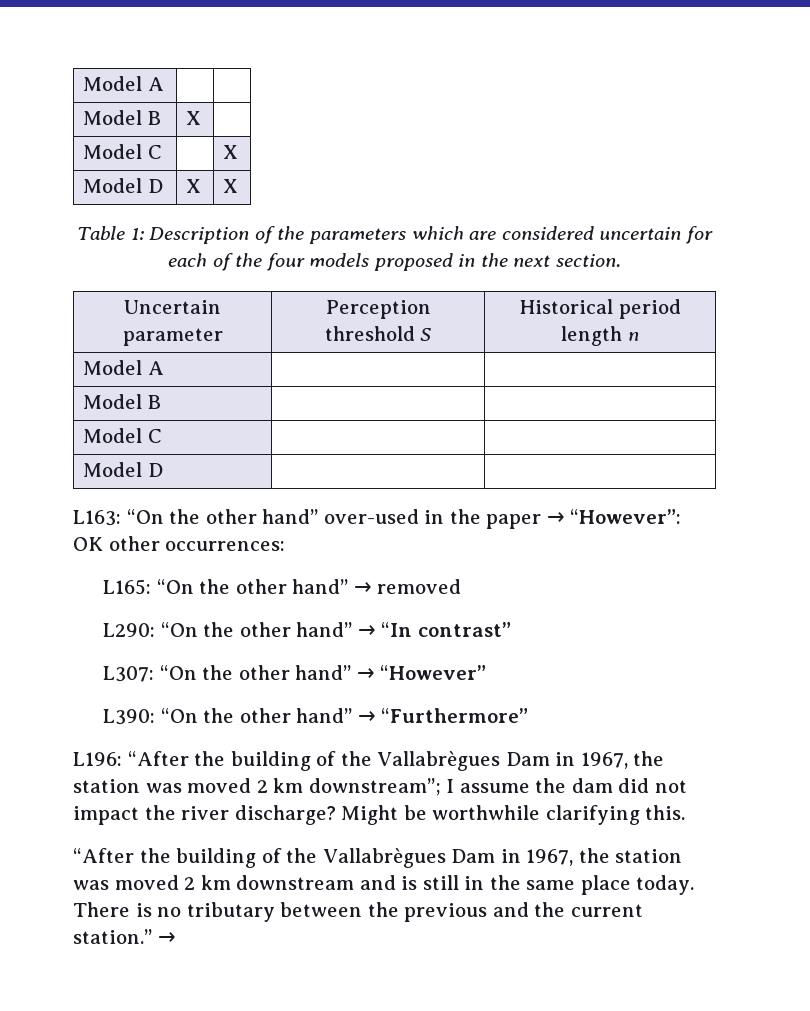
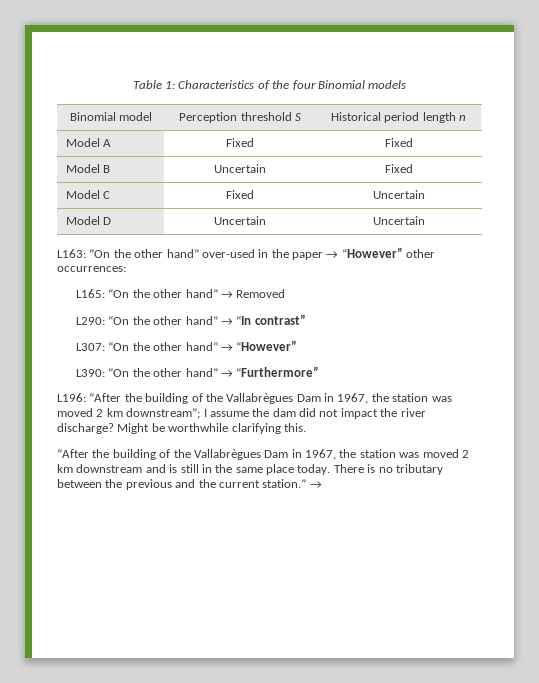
[83,76,164,91] [83,110,161,125] [186,111,202,125] [83,144,162,159] [223,145,239,159] [83,178,163,193] [186,179,202,193] [223,179,239,193] [77,226,713,244] [168,253,208,267] Model A | | // Model B | X | // Model C | | X // Model D | X | X // Table 1: Description of the parameters which are considered uncertain for each -> [132,80,255,89] Table 1: Characteristics
(305, 262) none -> [317,80,365,89] Binomial
[373,253,621,271] [124,300,221,314] [122,328,223,346] proposed in the next section. // Uncertain parameter -> [69,112,153,121] // Binomial model
[83,394,161,409] [83,428,162,443] [83,462,163,477] | // Model B | | // Model C | | // Model D | | -> [226,138,254,147] [384,138,413,147] [65,164,110,173] [214,164,266,173] [384,164,413,173] [65,190,110,199] [226,190,254,199] [372,190,425,199] [65,216,111,225] [214,216,266,225] [372,216,425,225] Fixed | Fixed // Model B | Uncertain | Fixed // Model C | Fixed | Uncertain // Model D | Uncertain | Uncertain
[570,509,682,524] [73,537,103,551] “However”: OK -> [341,247,403,258] “However”
[377,579,462,594] removed -> [236,289,286,298] Removed

